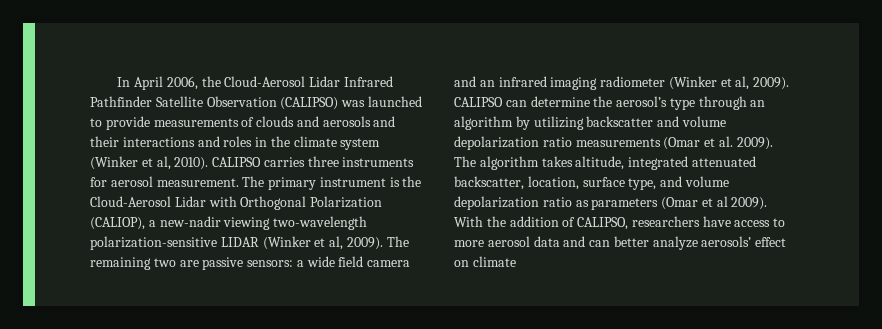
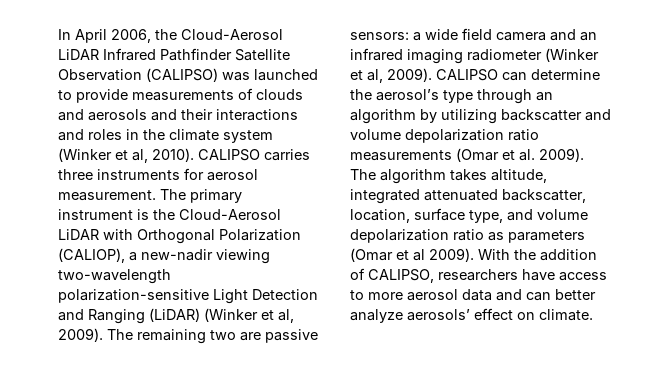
[309,76,341,87] Lidar -> [58,49,99,60] LiDAR
[174,196,206,207] Lidar -> [58,229,99,240] LiDAR
[220,237,259,247] LIDAR -> [213,289,318,304] [58,308,200,324] Light Detection and Ranging (LiDAR)
[472,256,516,267] climate -> [539,309,593,321] climate.

